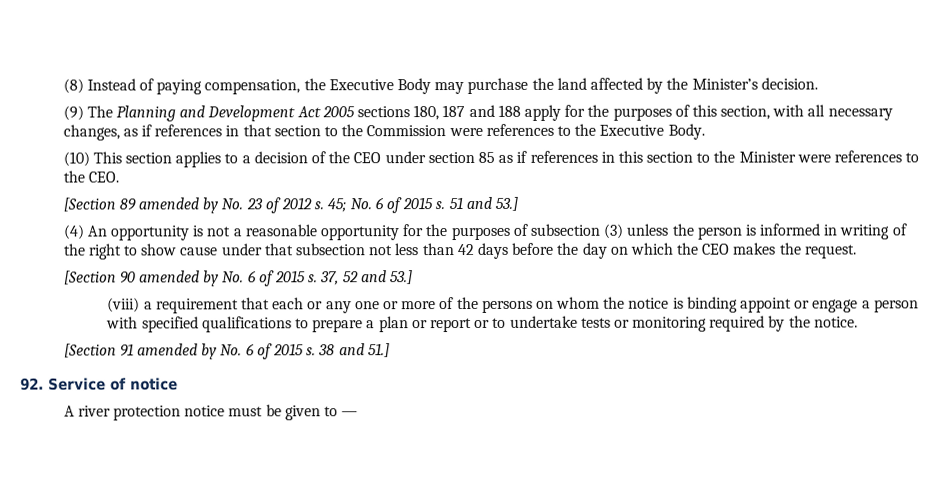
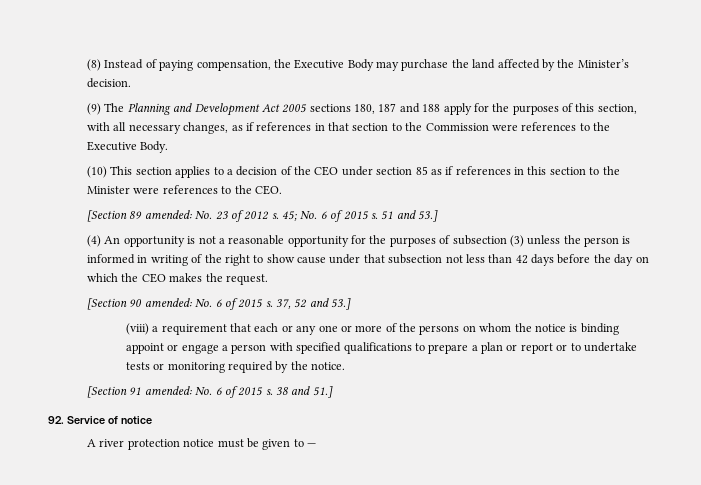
[138,197,219,214] amended by -> [144,210,192,219] amended:
[139,270,220,287] amended by -> [144,298,192,307] amended:
[137,343,218,360] amended by -> [144,386,192,395] amended:

